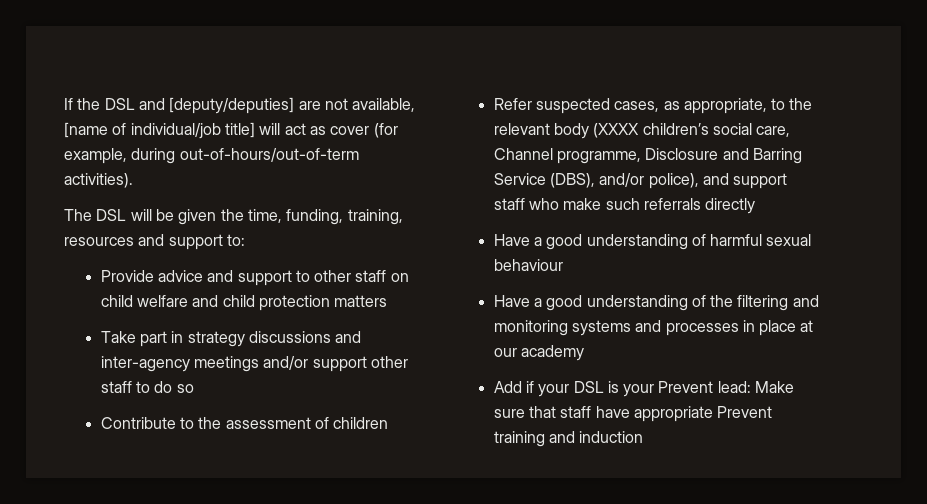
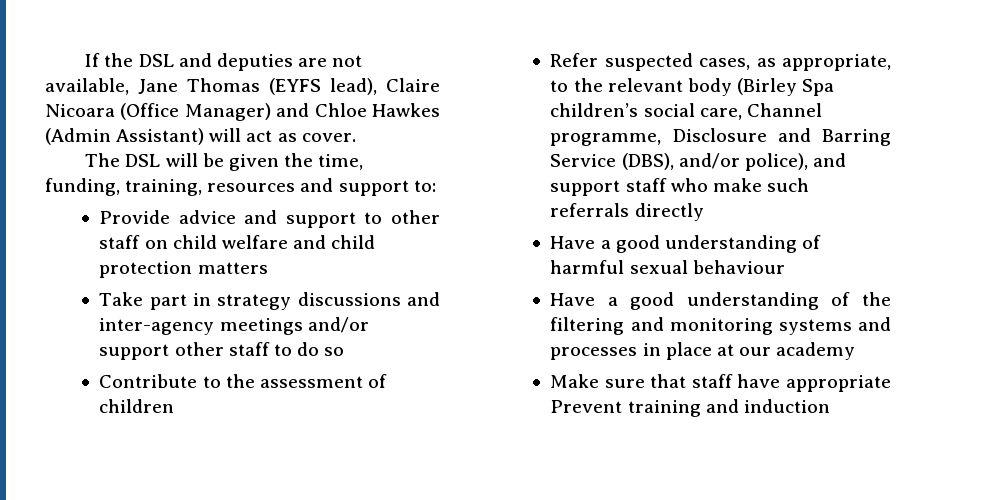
[169,97,295,114] [deputy/deputies] -> [216,53,293,71] deputies
[64,122,398,139] [64,148,359,164] [64,173,133,188] [name of individual/job title] will act as cover (for example, during out-of-hours/out-of-term activities). -> [138,78,440,95] [45,103,440,121] [45,128,356,145] Jane Thomas (EYFS lead), Claire Nicoara (Office Manager) and Chloe Hawkes (Admin Assistant) will act as cover.
[593,123,640,138] (XXXX -> [736,78,835,96] (Birley Spa
[493,381,751,397] Add if your DSL is your Prevent lead: -> (856, 351) none

